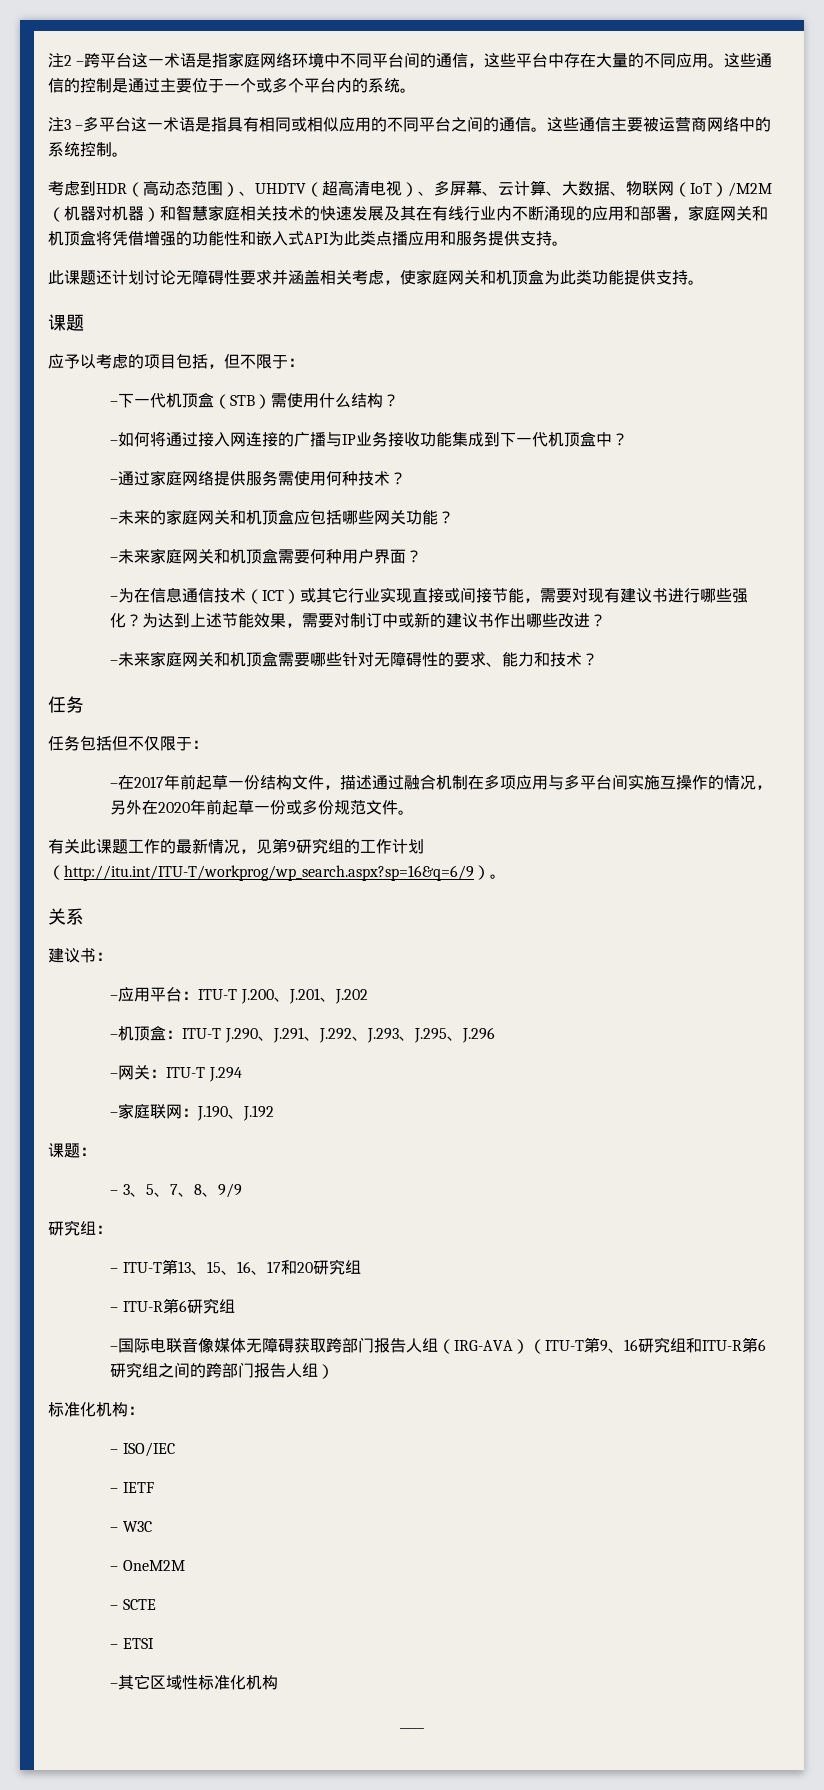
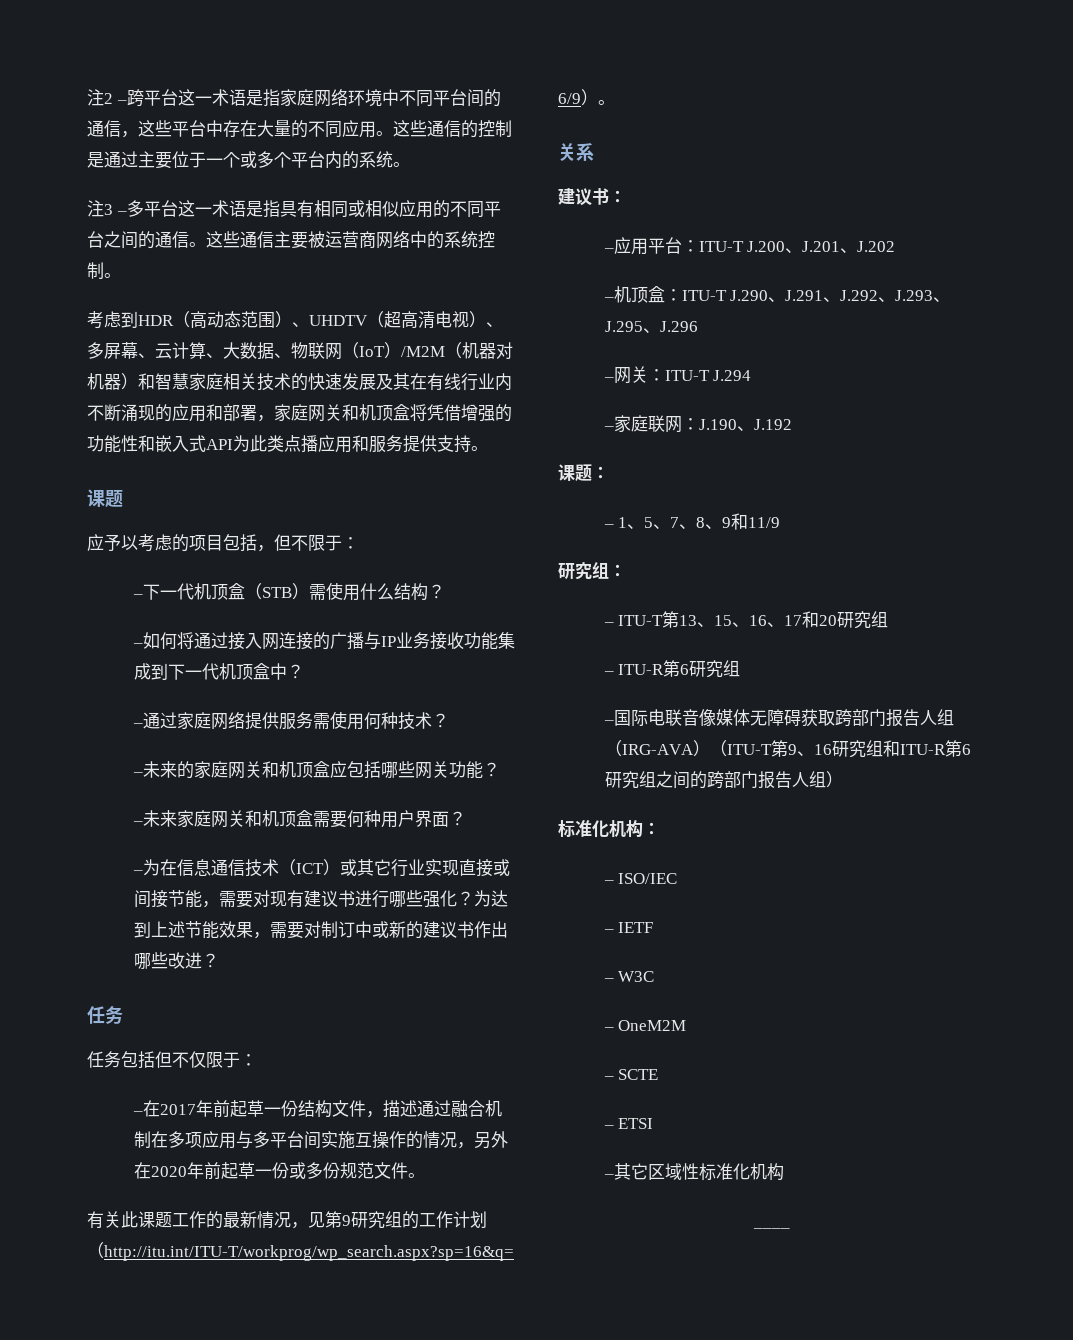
[48,269,704,285] // 此课题还计划讨论无障碍性要求并涵盖相关考虑，使家庭网关和机顶盒为此类功能提供支持。 -> (488, 448) none
[110,651,599,667] // –未来家庭网关和机顶盒需要哪些针对无障碍性的要求、能力和技术？ -> (219, 960) none
[122,1184,130,1195] 3 -> [618,517,628,528] 1
[217,1183,242,1198] 9/9 -> [722,513,781,530] 9和11/9

